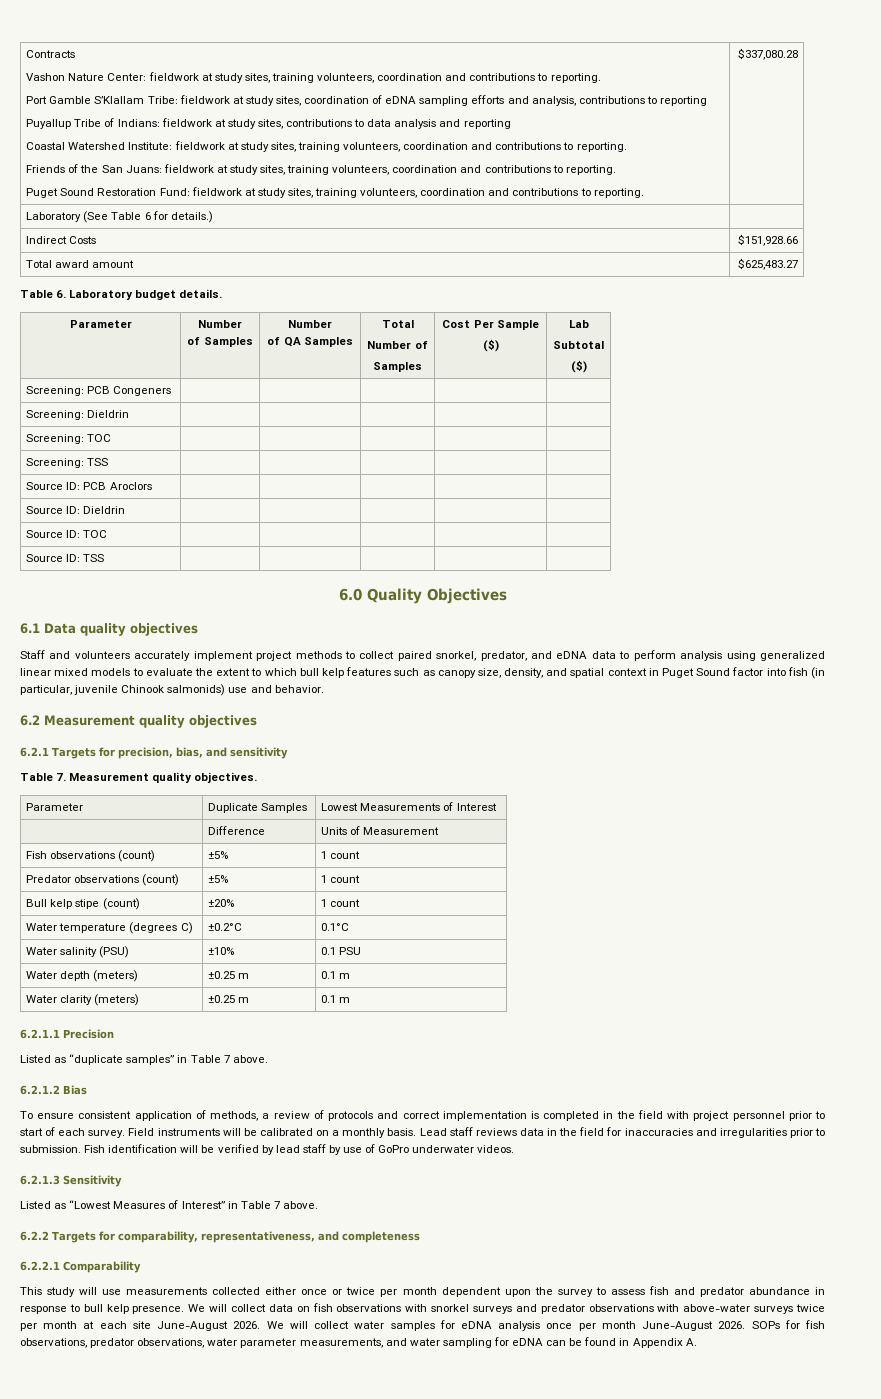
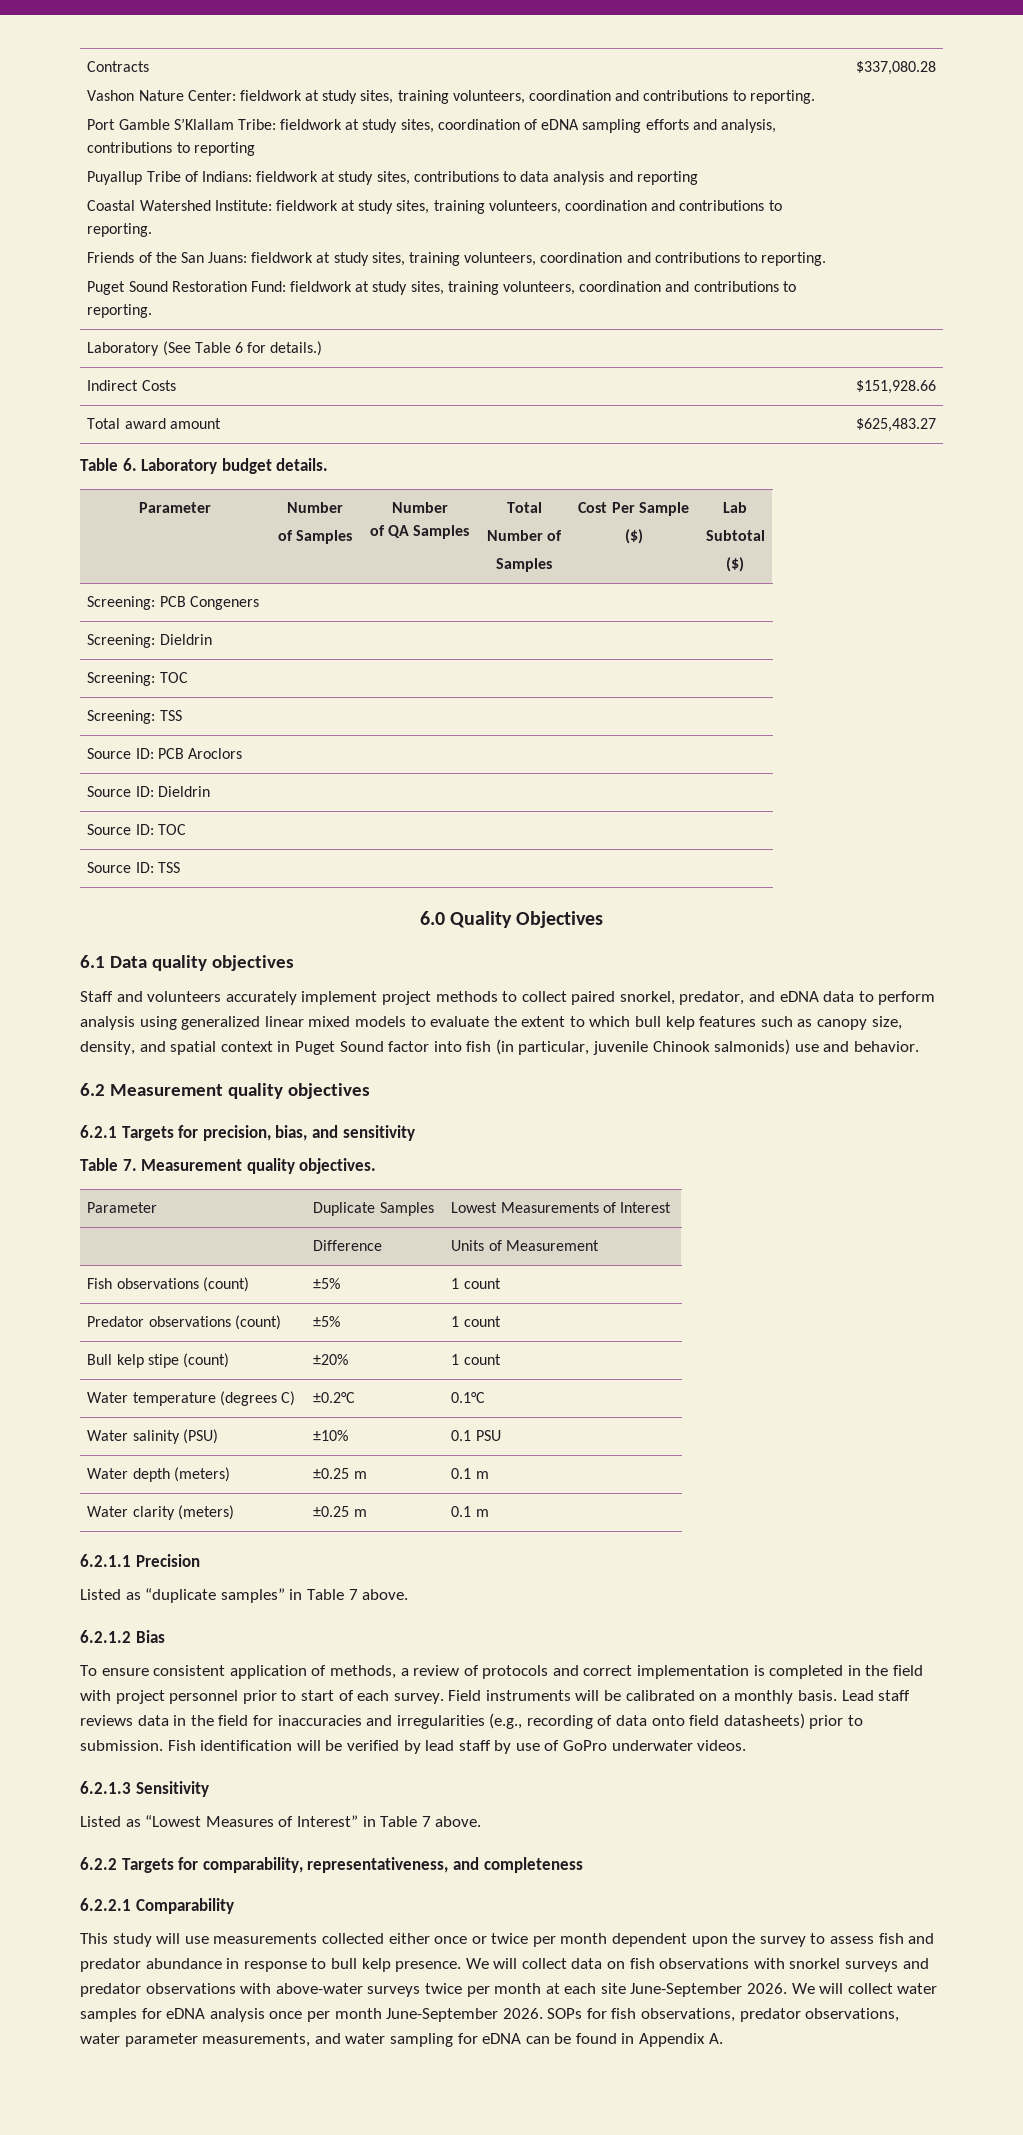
(787, 1133) none -> [489,1713,805,1729] (e.g., recording of data onto field datasheets)
[157,1321,229,1331] June-August -> [630,1983,743,1997] June-September
[642,1321,714,1331] June-August -> [386,2008,499,2022] June-September

